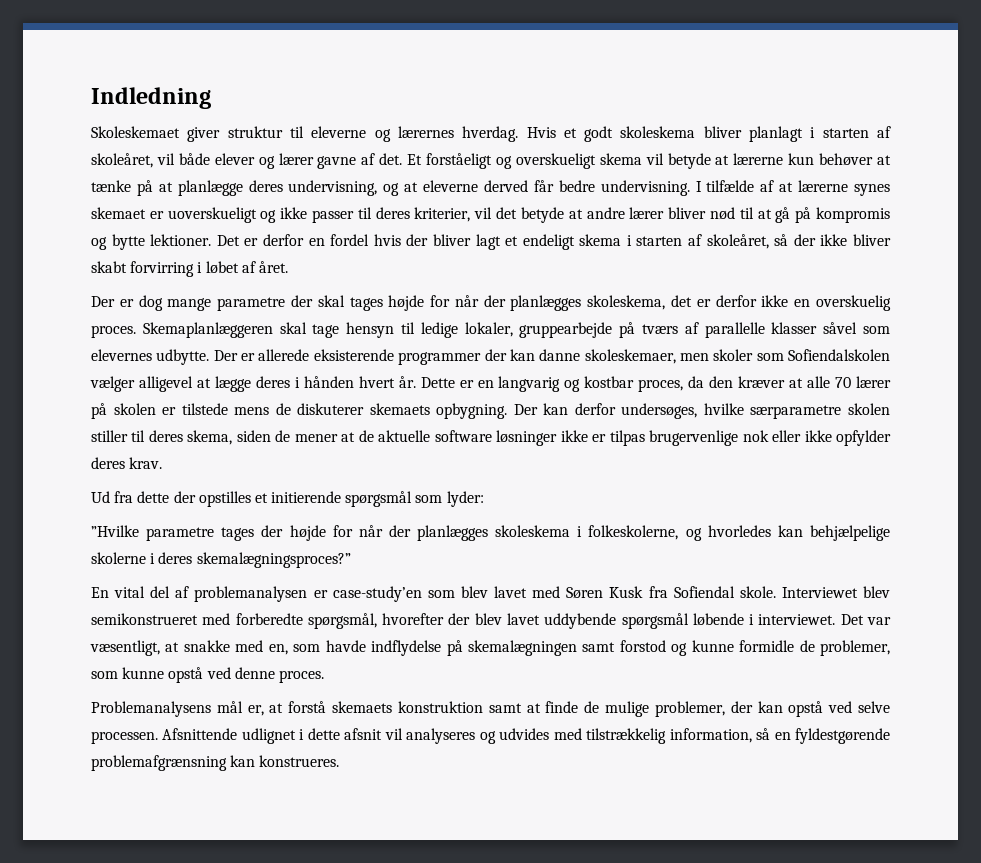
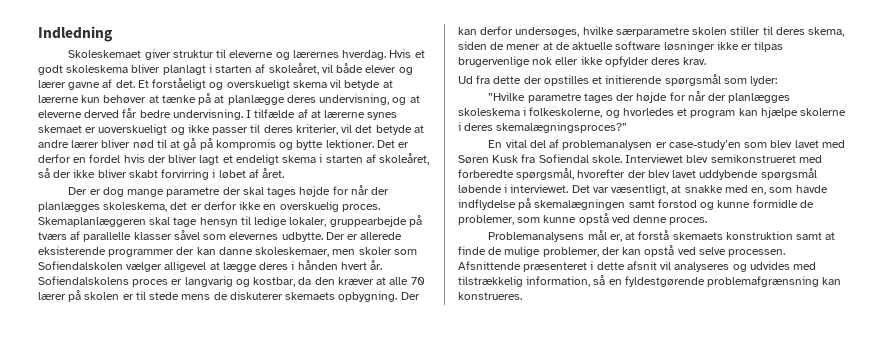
[420,376,684,392] Dette er en langvarig og kostbar proces, -> [38,276,296,287] Sofiendalskolens proces er langvarig og kostbar,
[181,403,228,415] tilstede -> [135,291,180,300] til stede
[777,525,890,541] kan behjælpelige -> [677,107,798,118] et program kan hjælpe
[241,728,296,744] udlignet -> [523,262,588,272] præsenteret

